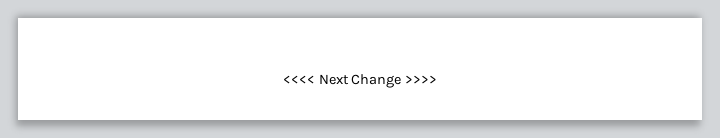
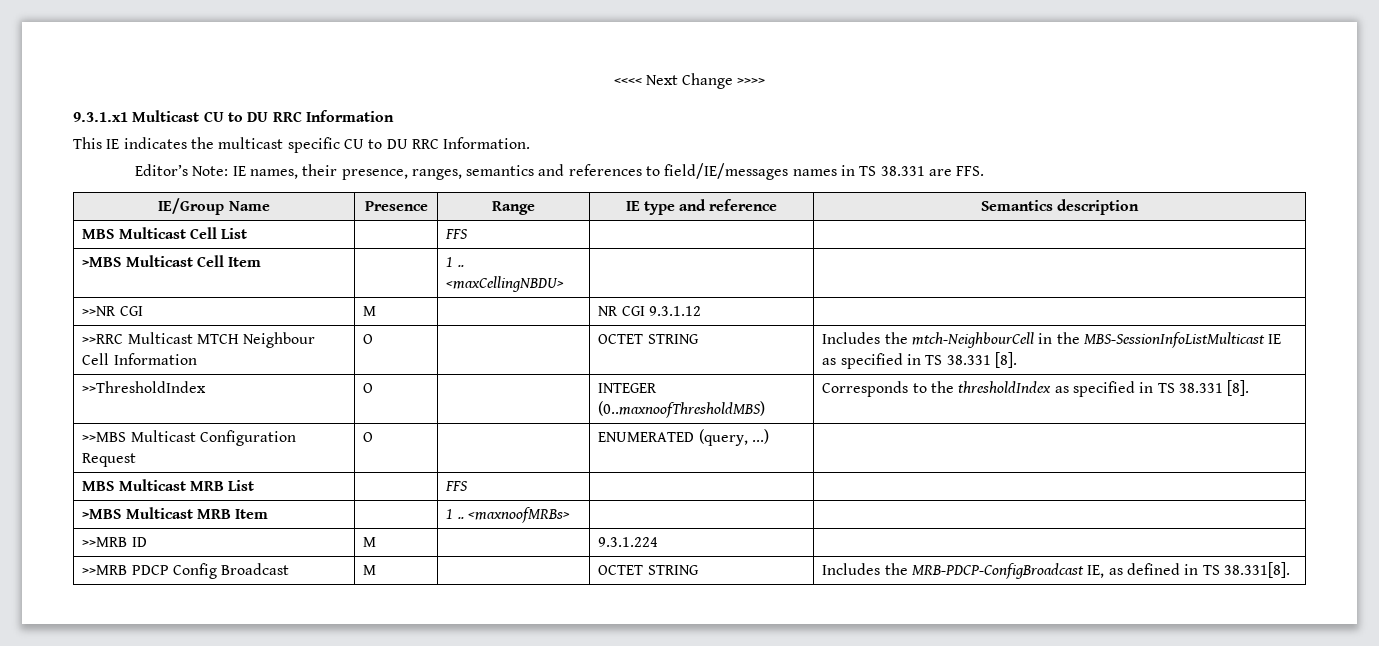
(438, 79) none -> [73,110,394,122] [73,137,531,153] [134,163,985,180] [158,198,270,215] [364,201,428,211] [492,201,535,215] [625,199,778,215] [980,199,1140,215] [82,227,248,239] [445,229,469,239] [82,255,262,267] [446,257,464,267] [446,276,565,292] [82,306,143,316] [363,306,377,316] [598,306,702,316] [82,332,316,348] [82,353,197,365] [363,334,374,344] [598,334,699,344] [822,332,1282,348] [822,352,1018,369] [82,381,207,393] [363,383,374,393] [598,383,658,393] [598,401,766,418] [822,380,1250,397] [82,430,297,446] [82,453,137,467] [363,432,374,442] [598,429,770,446] [82,479,255,491] [445,481,469,491] [82,507,269,519] [446,507,571,523] [82,537,147,547] [363,537,377,547] [598,537,659,547] [82,563,290,579] [363,565,377,575] [598,565,699,575] [822,562,1290,579] // 9.3.1.x1 Multicast CU to DU RRC Information // This IE indicates the multicast specific CU to DU RRC Information. // Editor’s Note: IE names, their presence, ranges, semantics and references to field/IE/messages names in TS 38.331 are FFS. // IE/Group Name | Presence | Range | IE type and reference | Semantics description // MBS Multicast Cell List | | FFS | | // >MBS Multicast Cell Item | | 1 .. <maxCellingNBDU> | | // >>NR CGI | M | | NR CGI 9.3.1.12 | // >>RRC Multicast MTCH Neighbour Cell Information | O | | OCTET STRING | Includes the mtch-NeighbourCell in the MBS-SessionInfoListMulticast IE as specified in TS 38.331 [8]. // >>ThresholdIndex | O | | INTEGER (0..maxnoofThresholdMBS) | Corresponds to the thresholdIndex as specified in TS 38.331 [8]. // >>MBS Multicast Configuration Request | O | | ENUMERATED (query, ...) | // MBS Multicast MRB List | | FFS | | // >MBS Multicast MRB Item | | 1 .. <maxnoofMRBs> | | // >>MRB ID | M | | 9.3.1.224 | // >>MRB PDCP Config Broadcast | M | | OCTET STRING | Includes the MRB-PDCP-ConfigBroadcast IE, as defined in TS 38.331[8].

